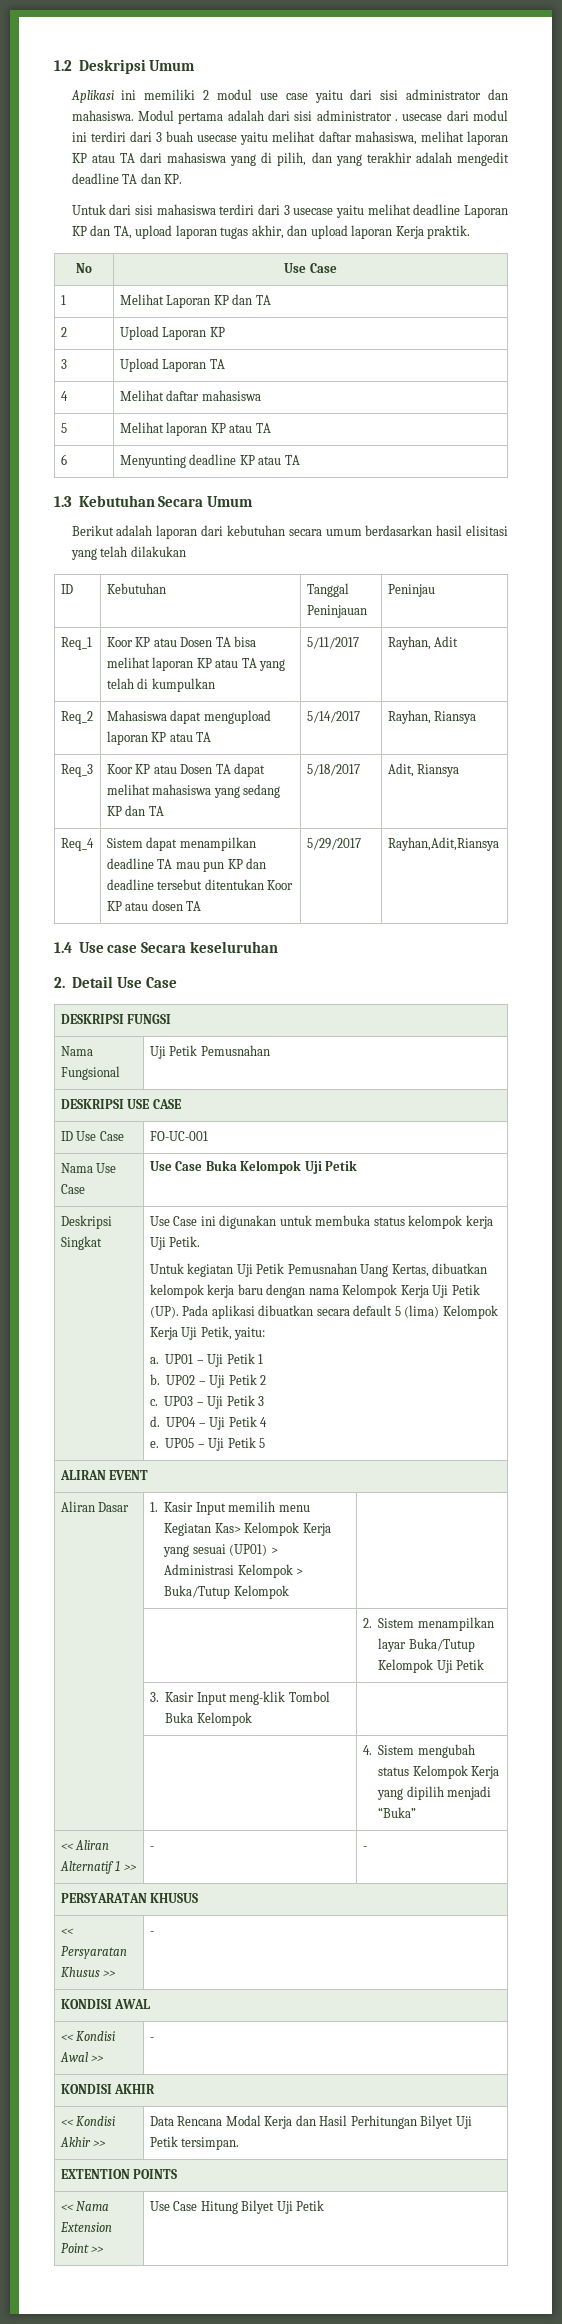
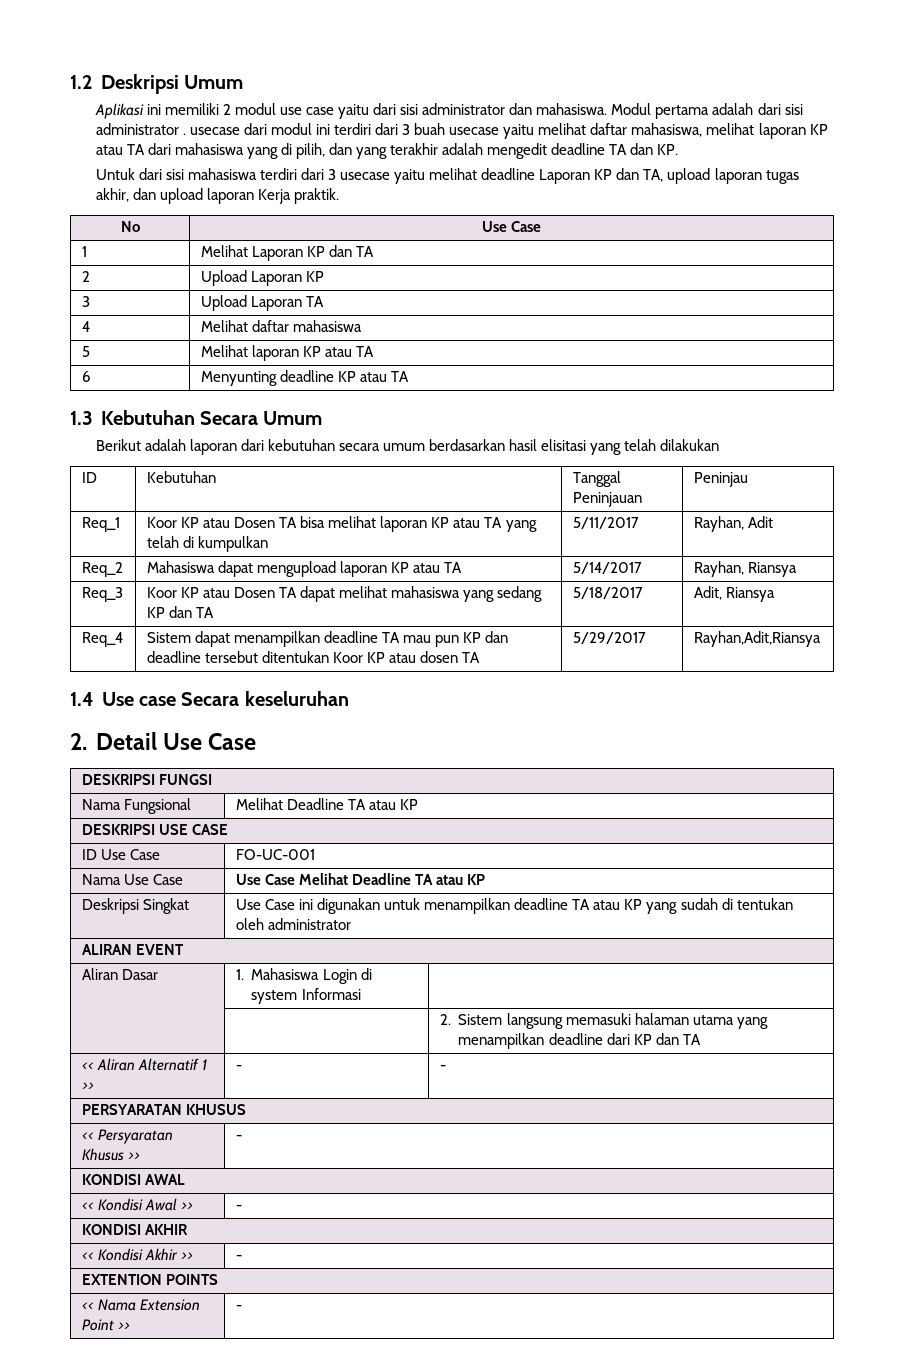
[149,1045,270,1059] Uji Petik Pemusnahan -> [235,798,419,810] Melihat Deadline TA atau KP
[205,1160,358,1174] Buka Kelompok Uji Petik -> [299,873,486,885] Melihat Deadline TA atau KP
[315,1215,493,1229] [149,1236,201,1250] [149,1263,488,1277] [149,1284,480,1298] [149,1305,498,1319] [149,1326,266,1340] [149,1353,264,1367] [149,1374,267,1388] [149,1395,265,1409] [149,1416,268,1430] [149,1437,266,1451] membuka status kelompok kerja Uji Petik. // Untuk kegiatan Uji Petik Pemusnahan Uang Kertas, dibuatkan kelompok kerja baru dengan nama Kelompok Kerja Uji Petik (UP). Pada aplikasi dibuatkan secara default 5 (lima) Kelompok Kerja Uji Petik, yaitu: // a. UP01 – Uji Petik 1 // b. UP02 – Uji Petik 2 // c. UP03 – Uji Petik 3 // d. UP04 – Uji Petik 4 // e. UP05 – Uji Petik 5 -> [424,898,793,914] [235,918,352,930] menampilkan deadline TA atau KP yang sudah di tentukan oleh administrator
[164,1501,310,1515] [164,1522,331,1536] [163,1544,278,1557] [164,1564,304,1578] [164,1585,289,1599] [362,1617,494,1631] [378,1638,475,1652] [378,1659,485,1673] [149,1691,330,1705] [165,1712,252,1726] [362,1744,475,1758] [378,1765,500,1779] [377,1786,492,1800] [378,1807,417,1818] Kasir Input memilih menu Kegiatan Kas> Kelompok Kerja yang sesuai (UP01) > Administrasi Kelompok > Buka/Tutup Kelompok | // | | 2. Sistem menampilkan layar Buka/Tutup Kelompok Uji Petik // | 3. Kasir Input meng-klik Tombol Buka Kelompok | // | | 4. Sistem mengubah status Kelompok Kerja yang dipilih menjadi “Buka” -> [251,968,372,984] [251,988,361,1004] [439,1013,768,1029] [458,1033,701,1049] Mahasiswa Login di system Informasi | // | | 2. Sistem langsung memasuki halaman utama yang menampilkan deadline dari KP dan TA
[149,2115,472,2129] [149,2136,240,2150] Data Rencana Modal Kerja dan Hasil Perhitungan Bilyet Uji Petik tersimpan. -> [235,1255,242,1260] -
[149,2200,325,2214] Use Case Hitung Bilyet Uji Petik -> [235,1305,242,1310] -

